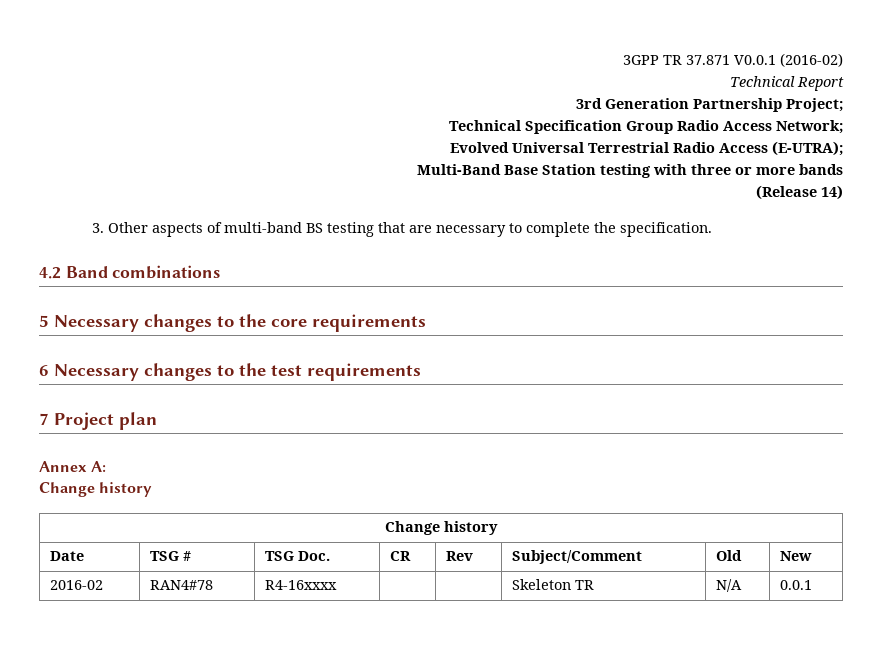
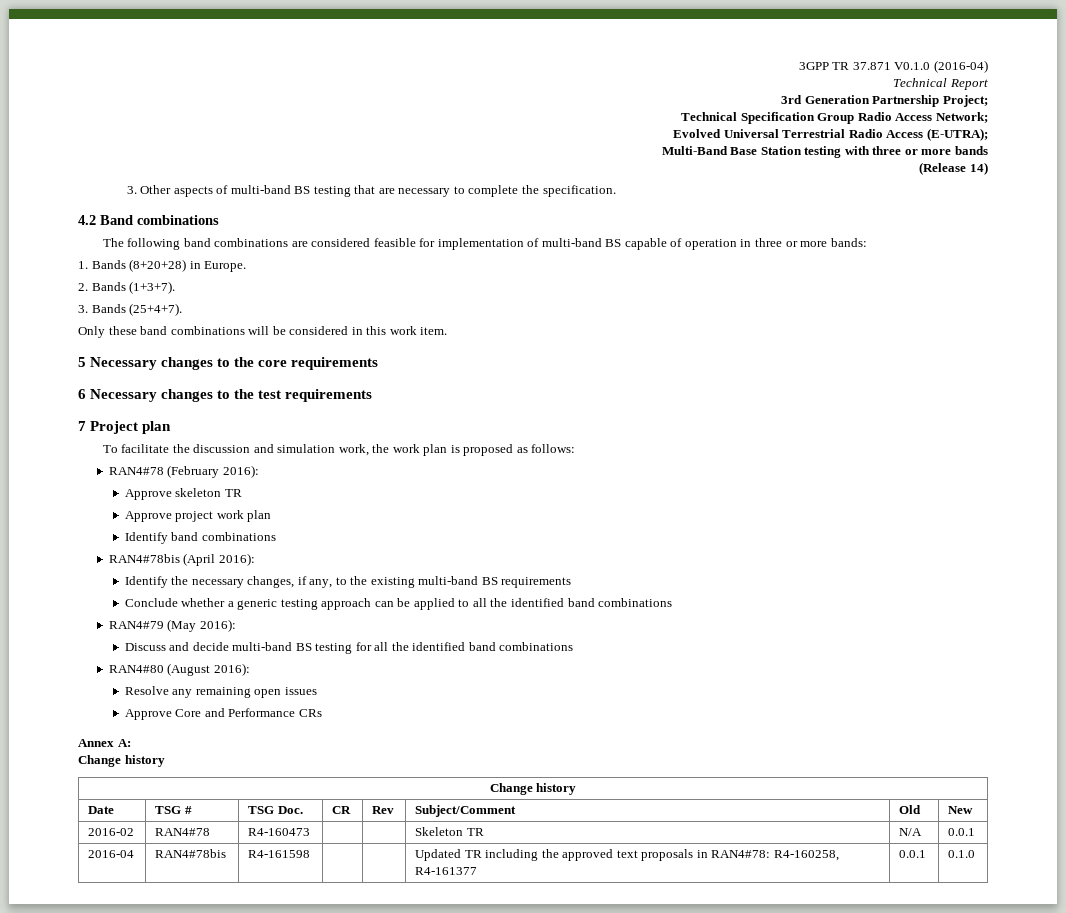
[734,53,843,67] V0.0.1 (2016-02) -> [894,60,988,73] V0.1.0 (2016-04)
(221, 272) none -> [102,238,867,250] [78,259,247,272] [78,281,176,294] [78,303,183,316] [78,326,448,338] // The following band combinations are considered feasible for implementation of multi-band BS capable of operation in three or more bands: // 1. Bands (8+20+28) in Europe. // 2. Bands (1+3+7). // 3. Bands (25+4+7). // Only these band combinations will be considered in this work item.
(157, 421) none -> [102,444,576,456] [108,465,259,478] [124,488,242,500] [124,510,272,522] [124,532,276,544] [108,553,255,566] [124,576,572,588] [124,598,673,610] [108,619,236,632] [124,642,574,654] [108,663,250,676] [124,686,317,698] [124,708,322,720] // To facilitate the discussion and simulation work, the work plan is proposed as follows: // RAN4#78 (February 2016): // Approve skeleton TR // Approve project work plan // Identify band combinations // RAN4#78bis (April 2016): // Identify the necessary changes, if any, to the existing multi-band BS requirements // Conclude whether a generic testing approach can be applied to all the identified band combinations // RAN4#79 (May 2016): // Discuss and decide multi-band BS testing for all the identified band combinations // RAN4#80 (August 2016): // Resolve any remaining open issues // Approve Core and Performance CRs
[264,580,337,590] R4-16xxxx -> [248,828,311,836] R4-160473
(812, 585) none -> [88,850,135,858] [155,849,227,858] [248,850,311,858] [415,849,839,861] [415,867,478,875] [899,850,927,858] [948,850,976,858] // 2016-04 | RAN4#78bis | R4-161598 | | | Updated TR including the approved text proposals in RAN4#78: R4-160258, R4-161377 | 0.0.1 | 0.1.0

